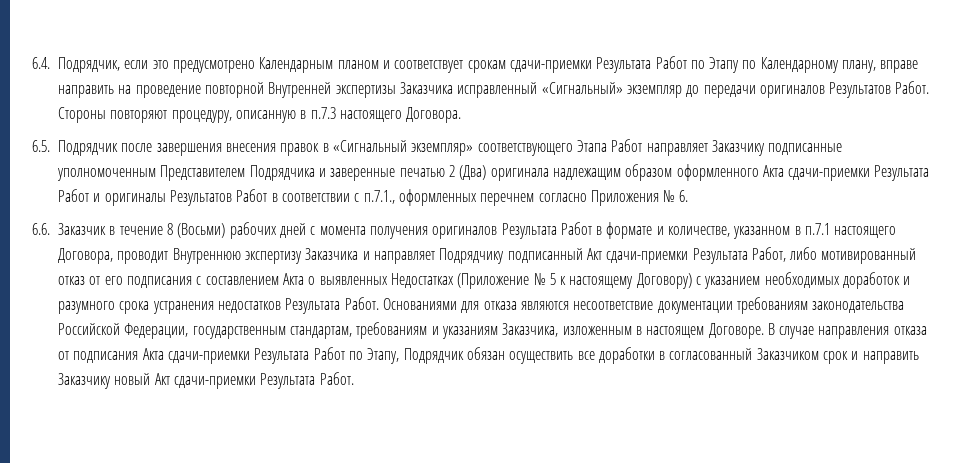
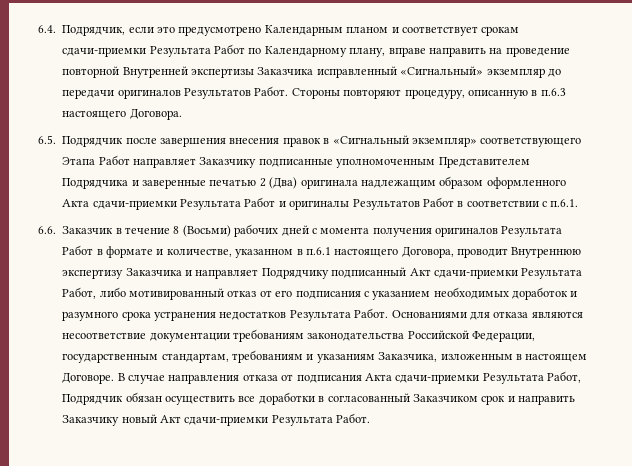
[709,57,757,73] Этапу по -> (262, 51) none
[310,107,336,119] п.7.3 -> [540,88,566,96] п.6.3
[363,189,689,206] п.7.1., оформленных перечнем согласно Приложения № 6. -> [550,199,579,207] п.6.1.
[805,223,831,235] п.7.1 -> [305,247,331,255] п.6.1
[205,273,702,289] составлением Акта о выявленных Недостатках (Приложение № 5 к настоящему Договору) с -> (369, 294) none
[313,347,400,364] Работ по Этапу, -> [547,371,581,383] Работ,

